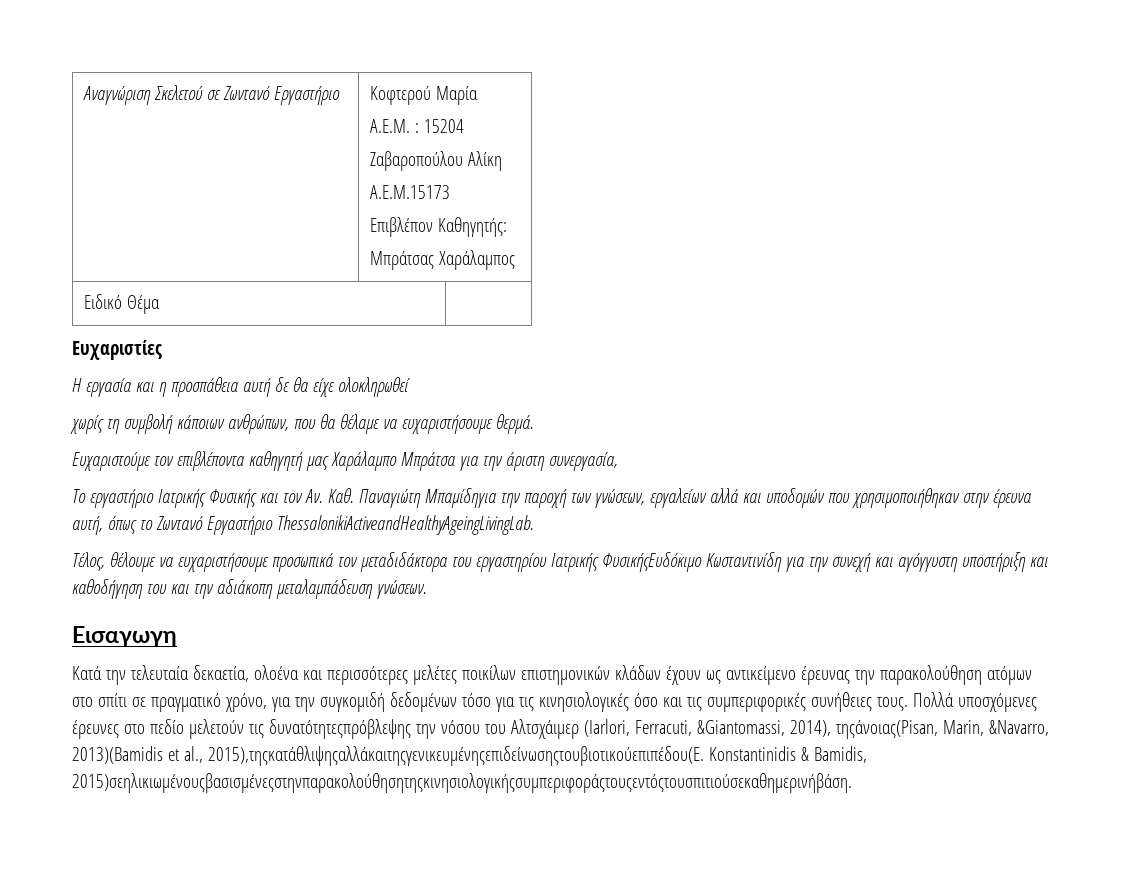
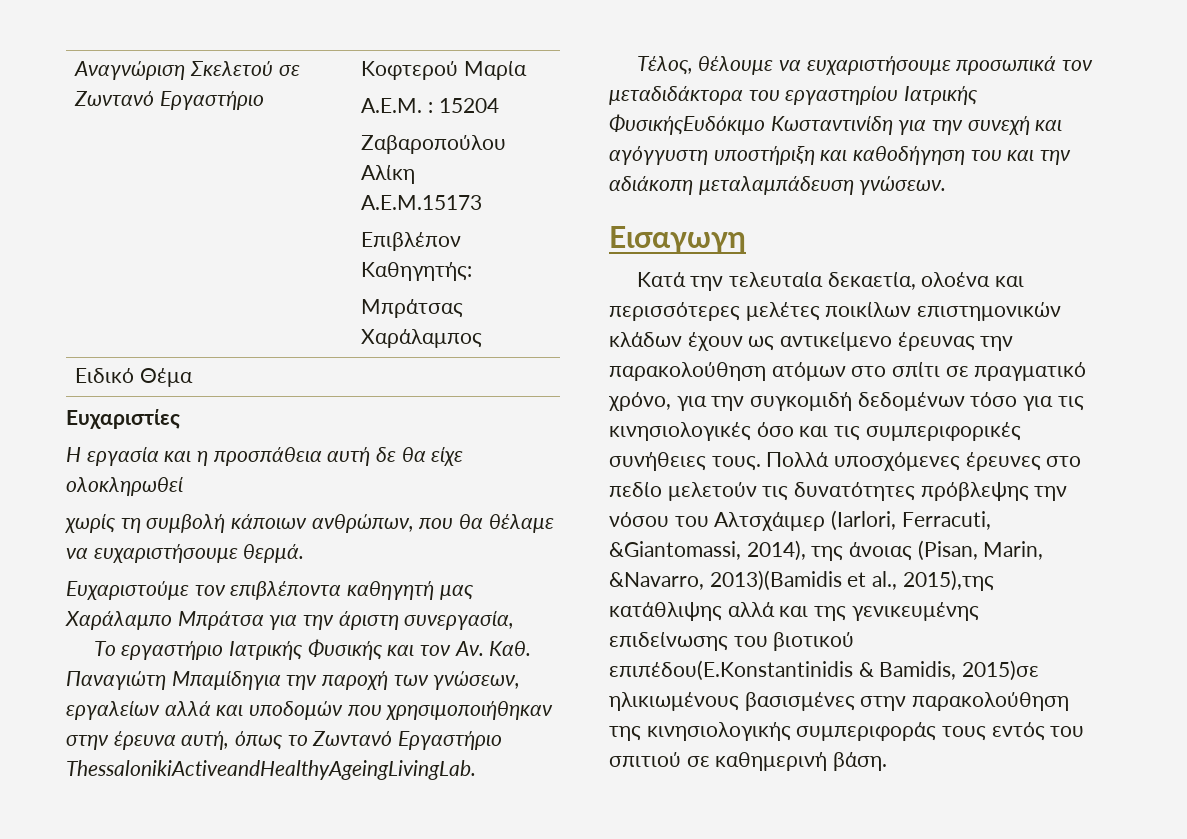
[268,719,411,739] δυνατότητεςπρόβλεψης -> [794,482,1029,501] δυνατότητες πρόβλεψης
[835,720,938,739] τηςάνοιας(Pisan, -> [811,540,978,561] της άνοιας (Pisan,
[207,746,867,766] [72,773,852,793] 2015),τηςκατάθλιψηςαλλάκαιτηςγενικευμένηςεπιδείνωσηςτουβιοτικούεπιπέδου(E. Konstantinidis & Bamidis, 2015)σεηλικιωμένουςβασισμένεςστηνπαρακολούθησητηςκινησιολογικήςσυμπεριφοράςτουςεντόςτουσπιτιούσεκαθημερινήβάση. -> [902,570,994,591] [609,602,979,621] [609,632,855,651] [609,660,1040,681] [609,692,1070,711] [609,722,1085,741] [609,752,888,771] 2015),της κατάθλιψης αλλά και της γενικευμένης επιδείνωσης του βιοτικού επιπέδου(E.Konstantinidis & Bamidis, 2015)σε ηλικιωμένους βασισμένες στην παρακολούθηση της κινησιολογικής συμπεριφοράς τους εντός του σπιτιού σε καθημερινή βάση.

